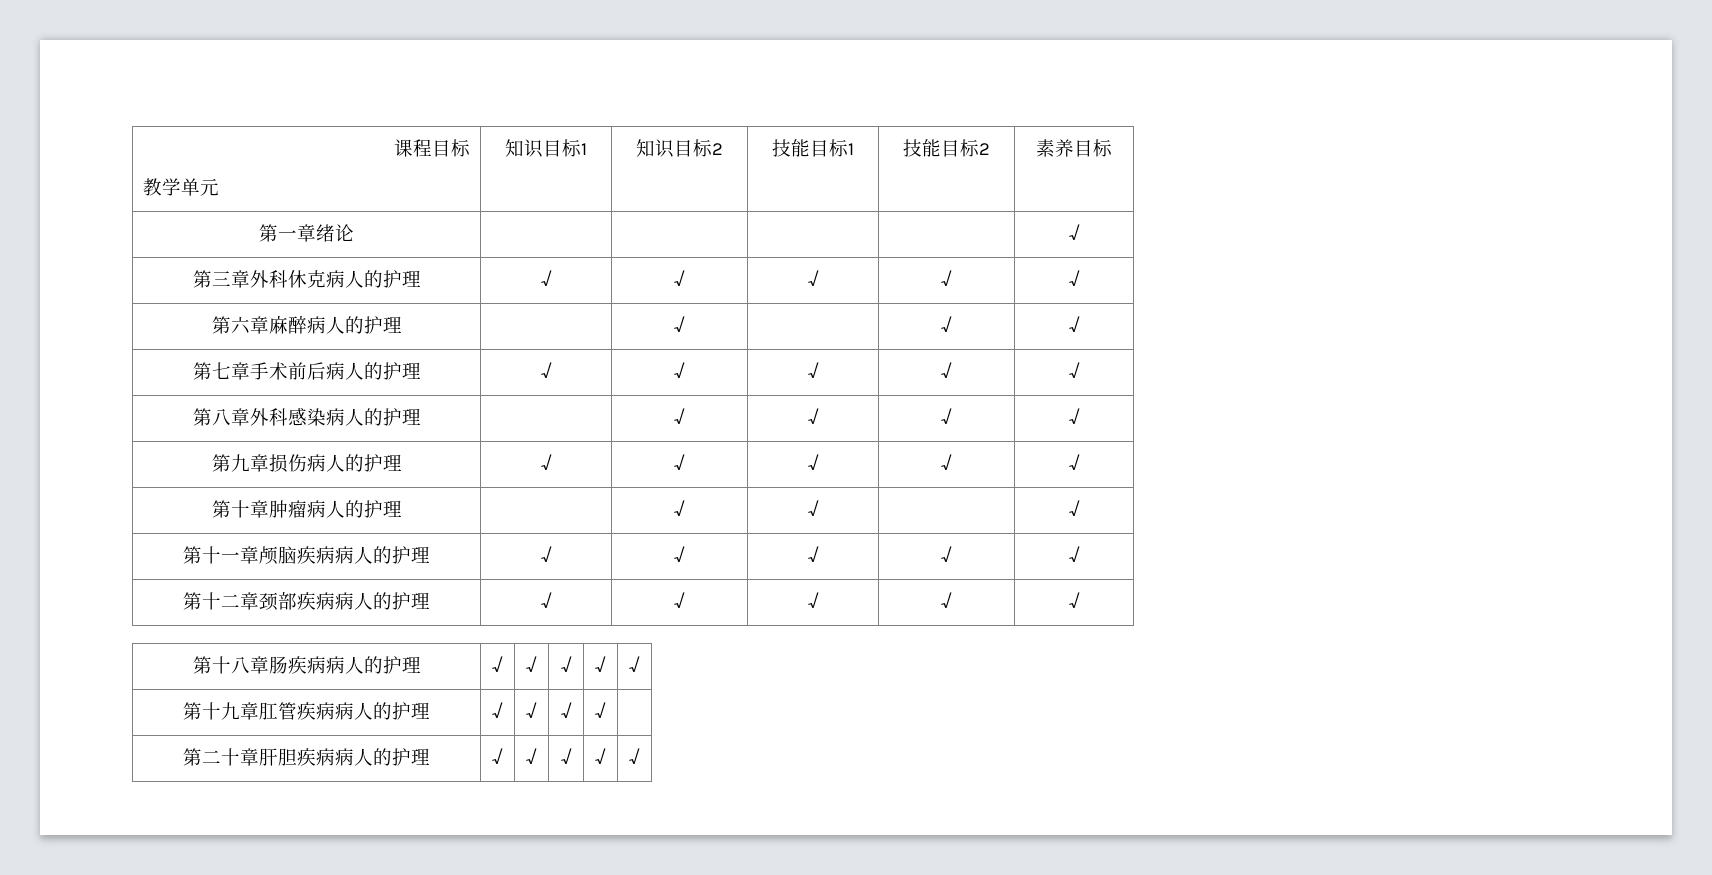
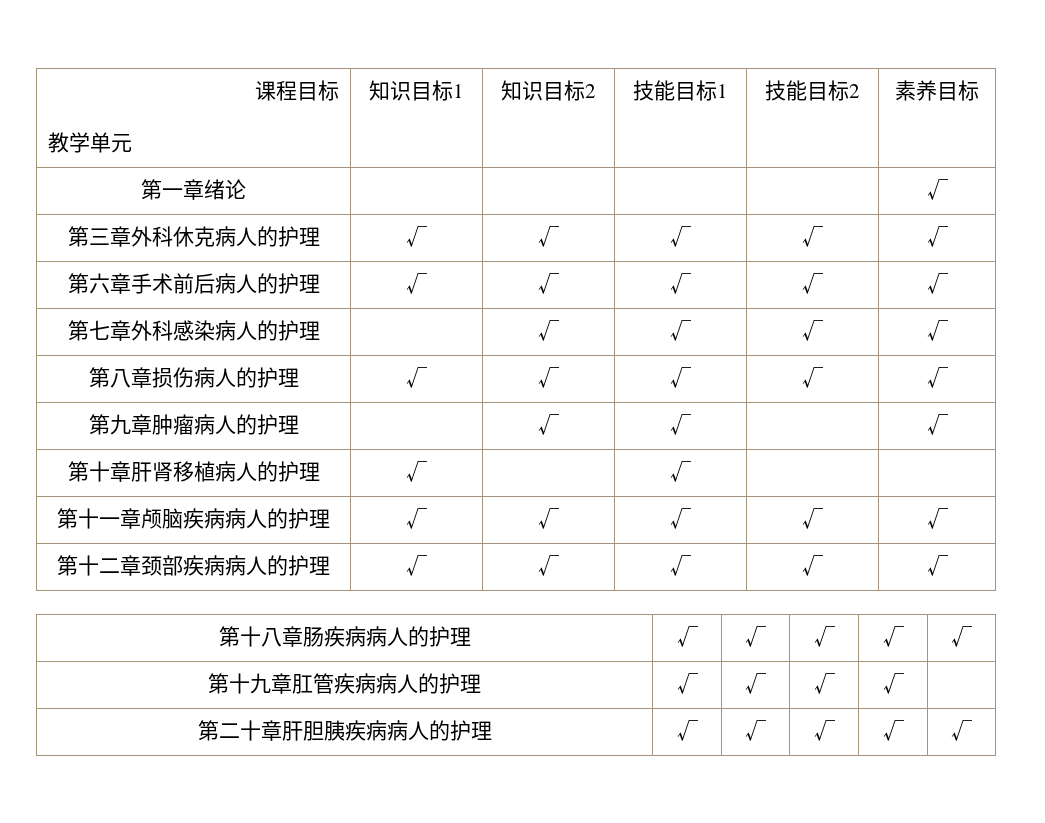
[268,315,402,334] [674,316,685,332] [941,316,952,332] [1068,316,1080,332] [192,362,250,380] 麻醉病人的护理 | | √ | | √ | √ // 第七章 -> (131, 283) none
[211,408,231,426] 八 -> [88,320,110,340] 七
[230,454,250,472] 九 -> [109,369,131,388] 八
[230,500,250,518] 十 -> [109,414,131,435] 九
(1080, 508) none -> [67,461,320,482] [406,461,427,482] [670,461,691,482] // 第十章肝肾移植病人的护理 | √ | | √ | |
(297, 757) none -> [323,720,345,741] 胰

